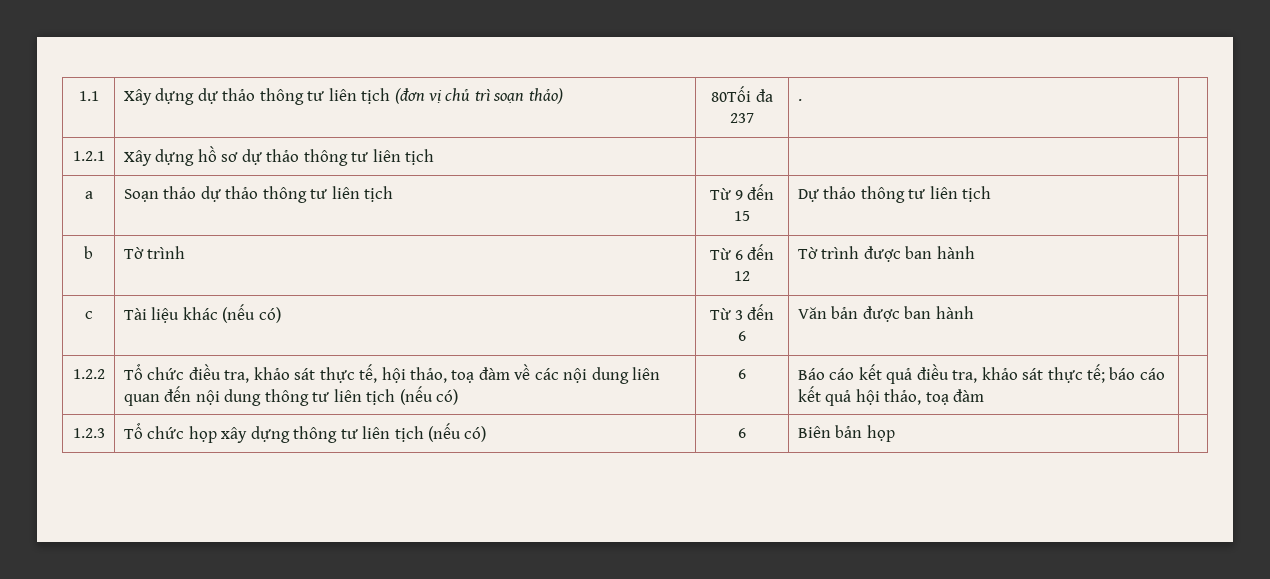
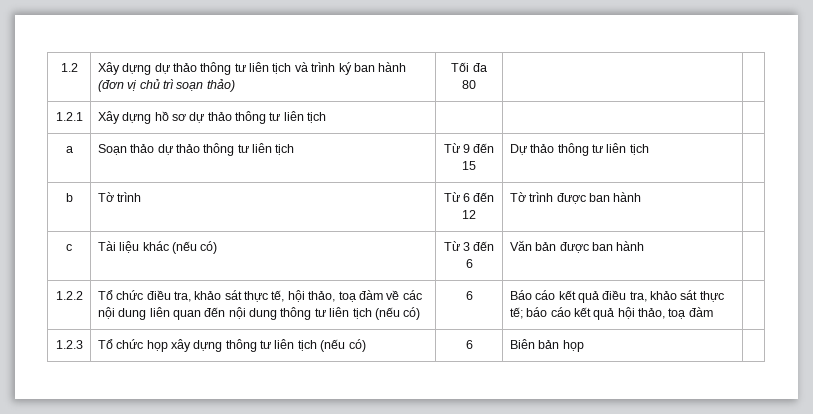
[78,91,99,101] 1.1 -> [60,63,78,72] 1.2
(391, 96) none -> [294,62,407,75] và trình ký ban hành
[711,86,773,102] [730,113,754,123] [797,99,802,101] 80Tối đa 237 | . -> [451,62,487,72] [462,80,476,89] Tối đa 80 |

